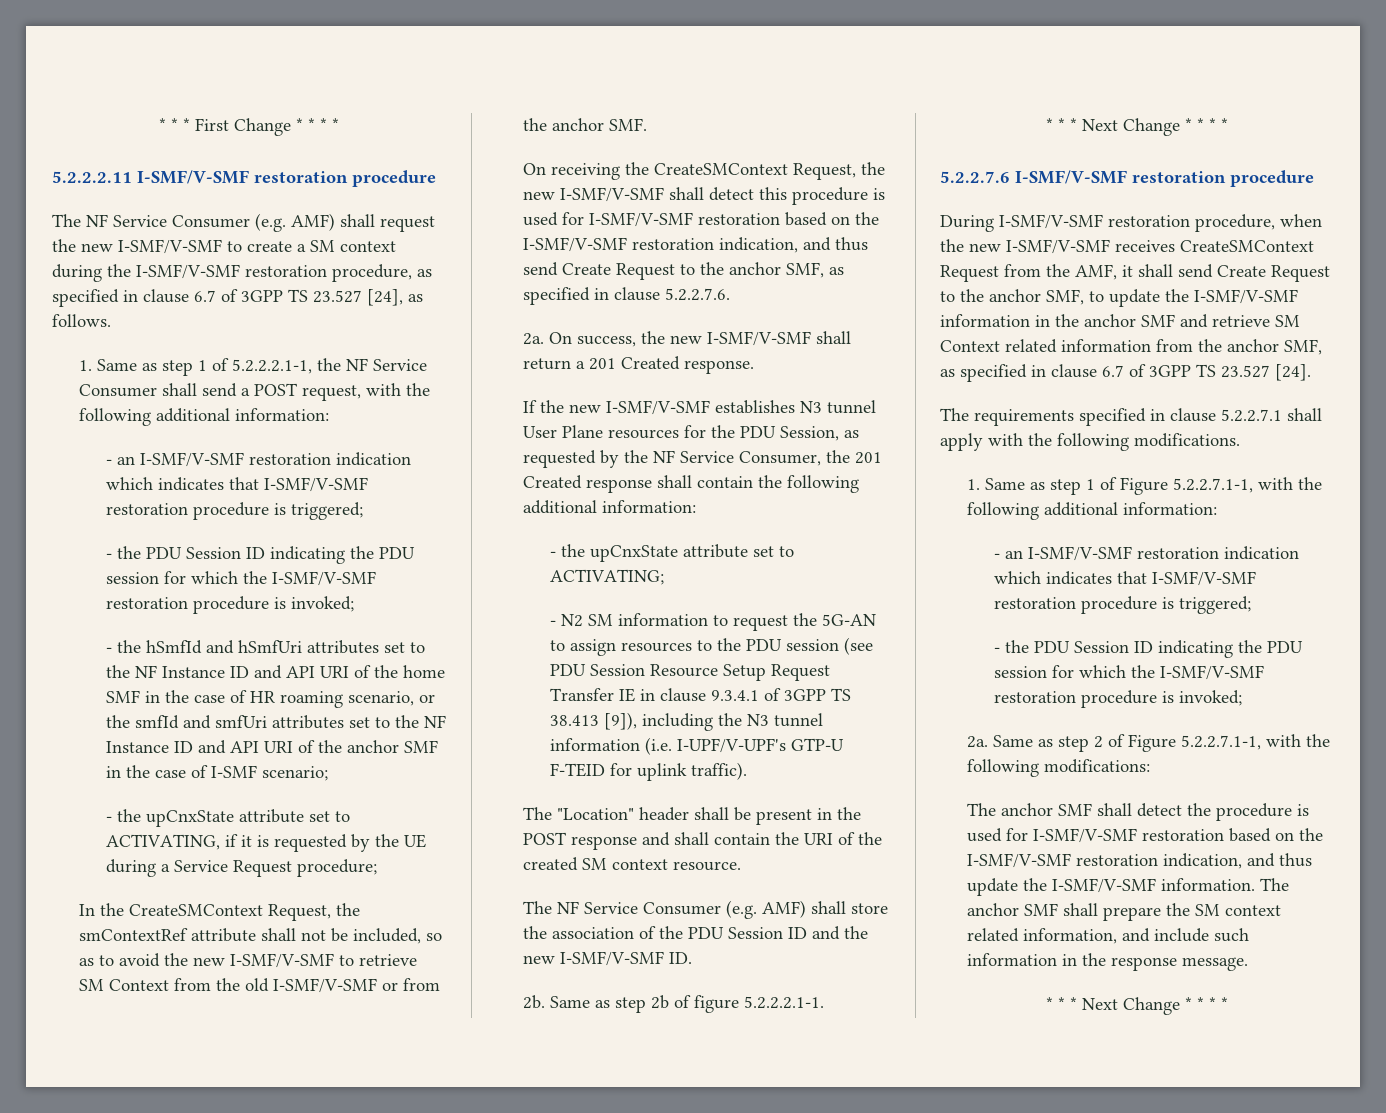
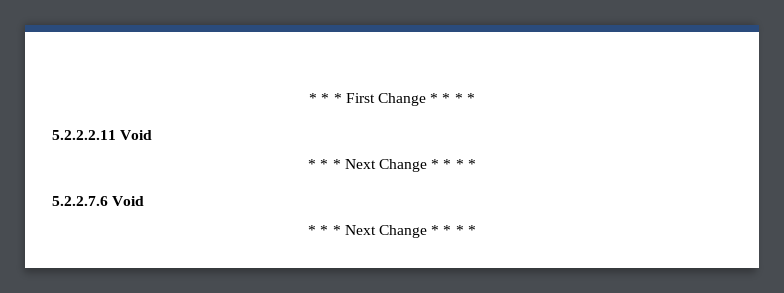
[137,170,436,187] [52,213,435,232] [52,239,396,254] [52,264,432,282] [52,289,423,307] [52,314,111,327] [78,358,427,376] [78,383,430,401] [78,408,329,426] [105,452,411,467] [105,477,368,492] [105,502,363,520] [105,546,415,564] [105,571,376,586] [105,596,354,614] [105,640,425,654] [105,665,445,679] [105,690,435,708] [105,715,446,729] [105,740,438,754] [105,765,328,781] [105,809,350,827] [105,834,426,852] [105,859,377,877] [78,903,360,921] [78,928,442,944] [78,953,417,968] [78,978,440,993] [522,118,647,131] [522,162,885,180] [522,187,885,205] [522,212,879,227] [522,237,868,253] [522,262,844,280] [522,287,730,305] [522,331,851,347] [522,356,754,374] [522,400,876,415] [522,425,859,441] [522,450,882,468] [522,475,859,493] [522,500,696,514] [549,544,794,562] [549,569,664,585] [549,613,876,631] [549,637,873,656] [549,664,830,681] [549,688,851,702] [549,712,823,731] [549,737,844,755] [549,762,747,781] [522,807,861,825] [522,832,882,850] [522,857,741,871] [522,900,888,919] [522,926,868,940] [522,951,692,966] [522,995,824,1013] I-SMF/V-SMF restoration procedure // The NF Service Consumer (e.g. AMF) shall request the new I-SMF/V-SMF to create a SM context during the I-SMF/V-SMF restoration procedure, as specified in clause 6.7 of 3GPP TS 23.527 [24], as follows. // 1. Same as step 1 of 5.2.2.2.1-1, the NF Service Consumer shall send a POST request, with the following additional information: // - an I-SMF/V-SMF restoration indication which indicates that I-SMF/V-SMF restoration procedure is triggered; // - the PDU Session ID indicating the PDU session for which the I-SMF/V-SMF restoration procedure is invoked; // - the hSmfId and hSmfUri attributes set to the NF Instance ID and API URI of the home SMF in the case of HR roaming scenario, or the smfId and smfUri attributes set to the NF Instance ID and API URI of the anchor SMF in the case of I-SMF scenario; // - the upCnxState attribute set to ACTIVATING, if it is requested by the UE during a Service Request procedure; // In the CreateSMContext Request, the smContextRef attribute shall not be included, so as to avoid the new I-SMF/V-SMF to retrieve SM Context from the old I-SMF/V-SMF or from the anchor SMF. // On receiving the CreateSMContext Request, the new I-SMF/V-SMF shall detect this procedure is used for I-SMF/V-SMF restoration based on the I-SMF/V-SMF restoration indication, and thus send Create Request to the anchor SMF, as specified in clause 5.2.2.7.6. // 2a. On success, the new I-SMF/V-SMF shall return a 201 Created response. // If the new I-SMF/V-SMF establishes N3 tunnel User Plane resources for the PDU Session, as requested by the NF Service Consumer, the 201 Created response shall contain the following additional information: // - the upCnxState attribute set to ACTIVATING; // - N2 SM information to request the 5G-AN to assign resources to the PDU session (see PDU Session Resource Setup Request Transfer IE in clause 9.3.4.1 of 3GPP TS 38.413 [9]), including the N3 tunnel information (i.e. I-UPF/V-UPF's GTP-U F-TEID for uplink traffic). // The "Location" header shall be present in the POST response and shall contain the URI of the created SM context resource. // The NF Service Consumer (e.g. AMF) shall store the association of the PDU Session ID and the new I-SMF/V-SMF ID. // 2b. Same as step 2b of figure 5.2.2.2.1-1. -> [120,130,153,140] Void
[1015,170,1314,187] [940,214,1322,232] [940,239,1314,254] [940,264,1330,282] [940,289,1298,307] [940,314,1300,328] [940,339,1322,355] [940,364,1311,382] [940,408,1322,426] [940,433,1240,451] [966,477,1322,495] [966,502,1217,520] [993,546,1299,561] [993,571,1256,586] [993,596,1251,614] [993,640,1303,658] [993,665,1264,680] [993,690,1242,708] [966,734,1330,752] [966,759,1150,777] [966,803,1309,821] [966,828,1323,843] [966,853,1312,869] [966,878,1289,896] [966,903,1281,921] [966,928,1249,944] [966,953,1248,971] I-SMF/V-SMF restoration procedure // During I-SMF/V-SMF restoration procedure, when the new I-SMF/V-SMF receives CreateSMContext Request from the AMF, it shall send Create Request to the anchor SMF, to update the I-SMF/V-SMF information in the anchor SMF and retrieve SM Context related information from the anchor SMF, as specified in clause 6.7 of 3GPP TS 23.527 [24]. // The requirements specified in clause 5.2.2.7.1 shall apply with the following modifications. // 1. Same as step 1 of Figure 5.2.2.7.1-1, with the following additional information: // - an I-SMF/V-SMF restoration indication which indicates that I-SMF/V-SMF restoration procedure is triggered; // - the PDU Session ID indicating the PDU session for which the I-SMF/V-SMF restoration procedure is invoked; // 2a. Same as step 2 of Figure 5.2.2.7.1-1, with the following modifications: // The anchor SMF shall detect the procedure is used for I-SMF/V-SMF restoration based on the I-SMF/V-SMF restoration indication, and thus update the I-SMF/V-SMF information. The anchor SMF shall prepare the SM context related information, and include such information in the response message. -> [112,196,145,206] Void

